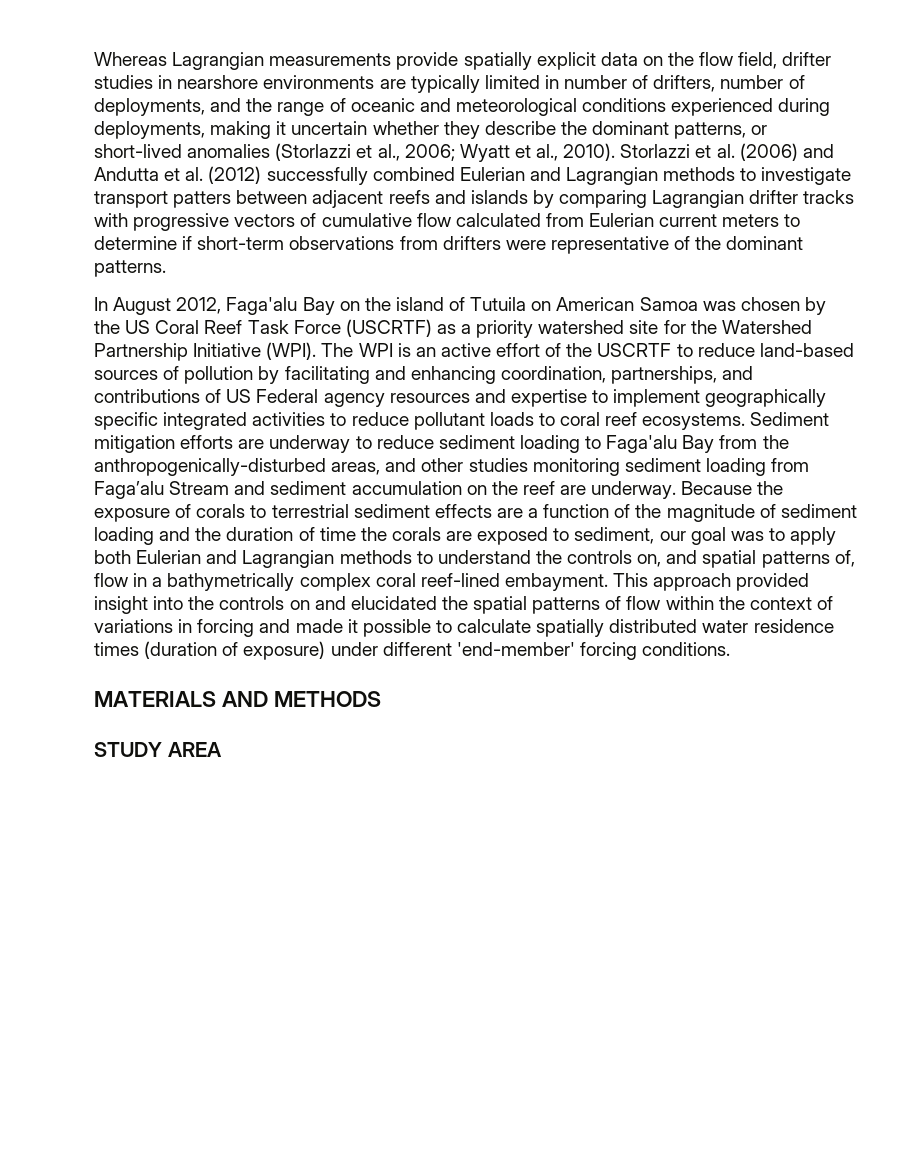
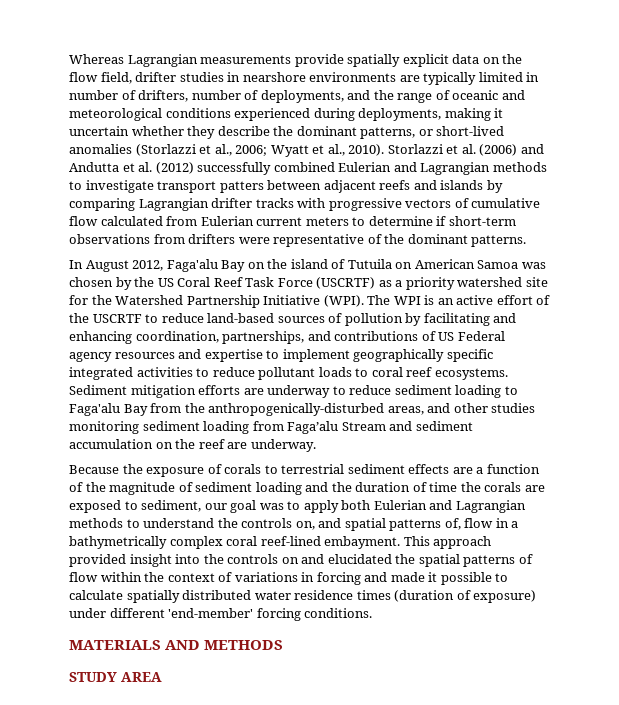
(677, 490) none -> (316, 445) //

